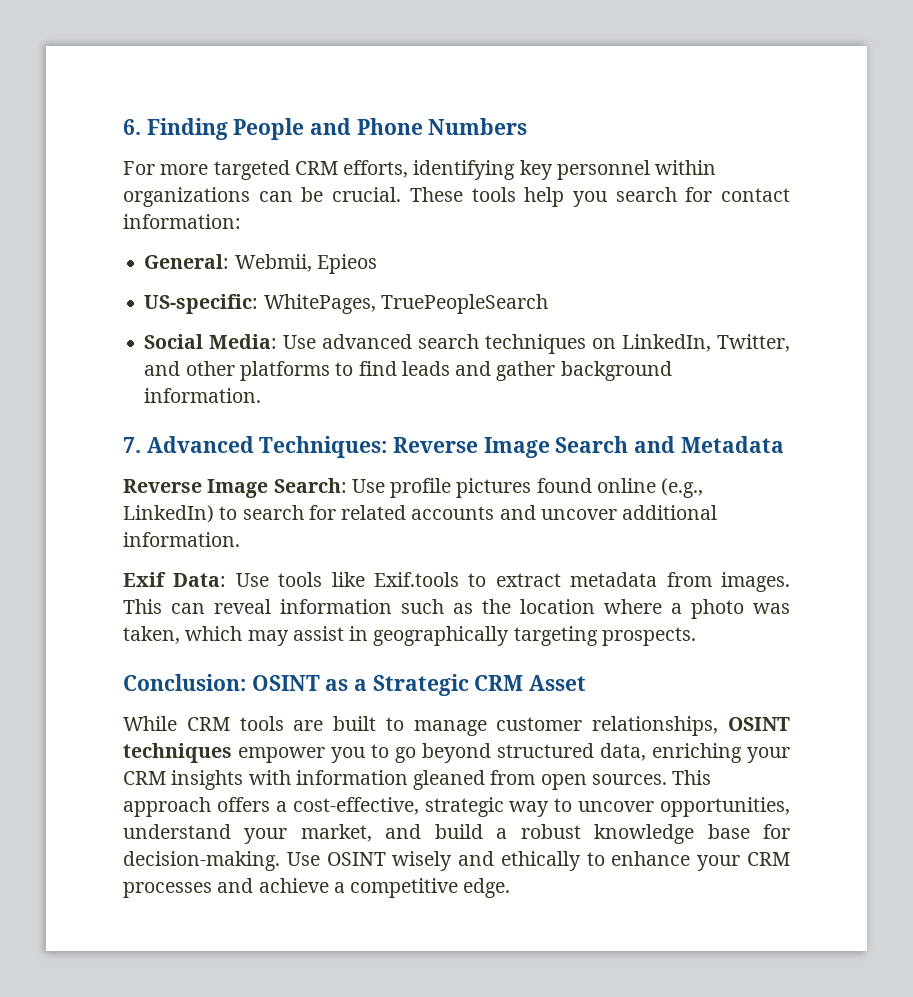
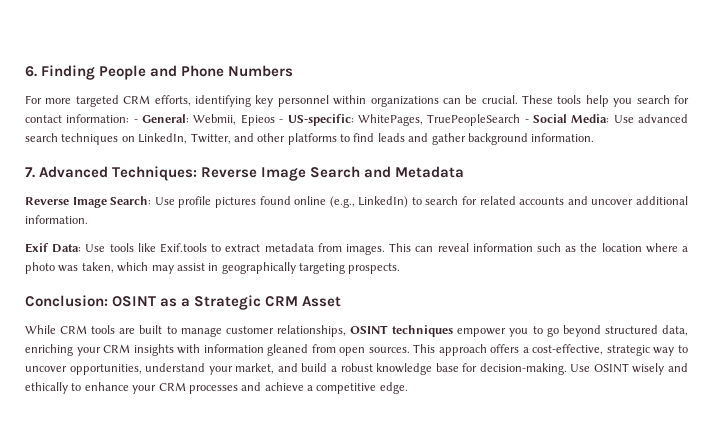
(241, 221) // -> [133,119,138,123] -
(377, 264) // -> [279,119,284,123] -
(548, 304) // -> [524,119,529,123] -

